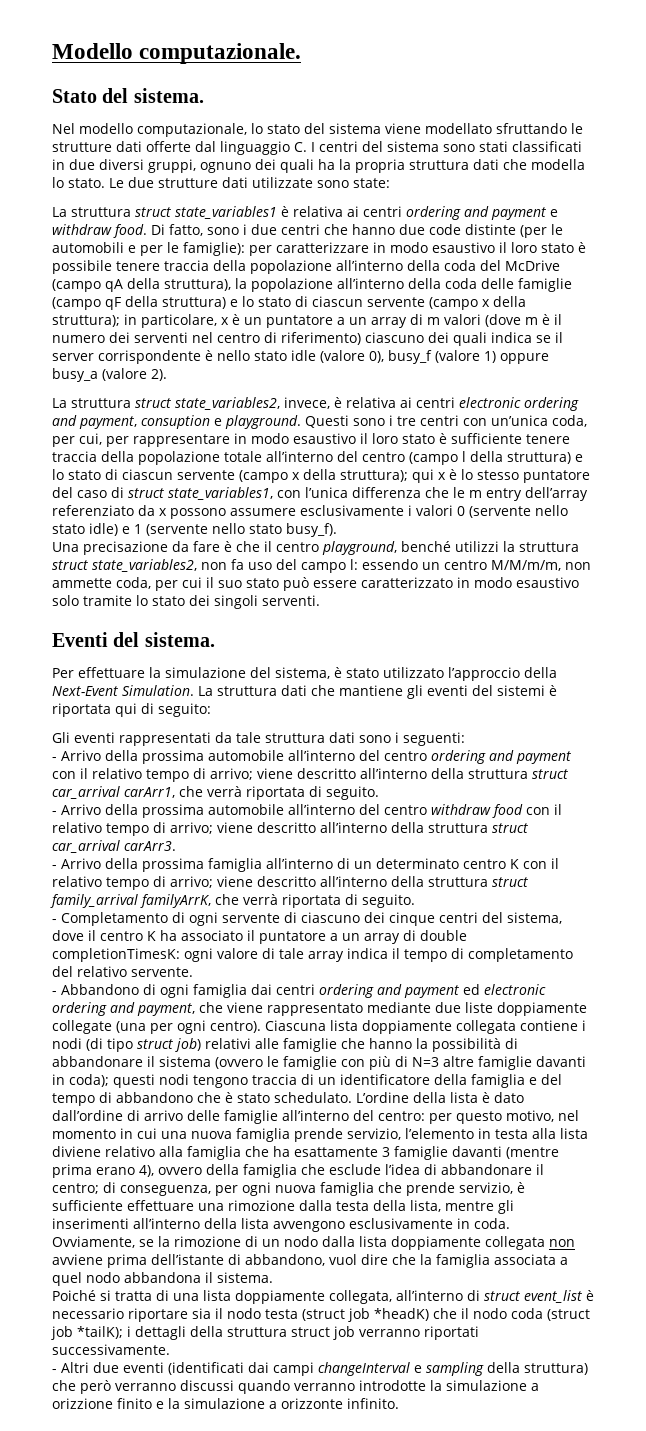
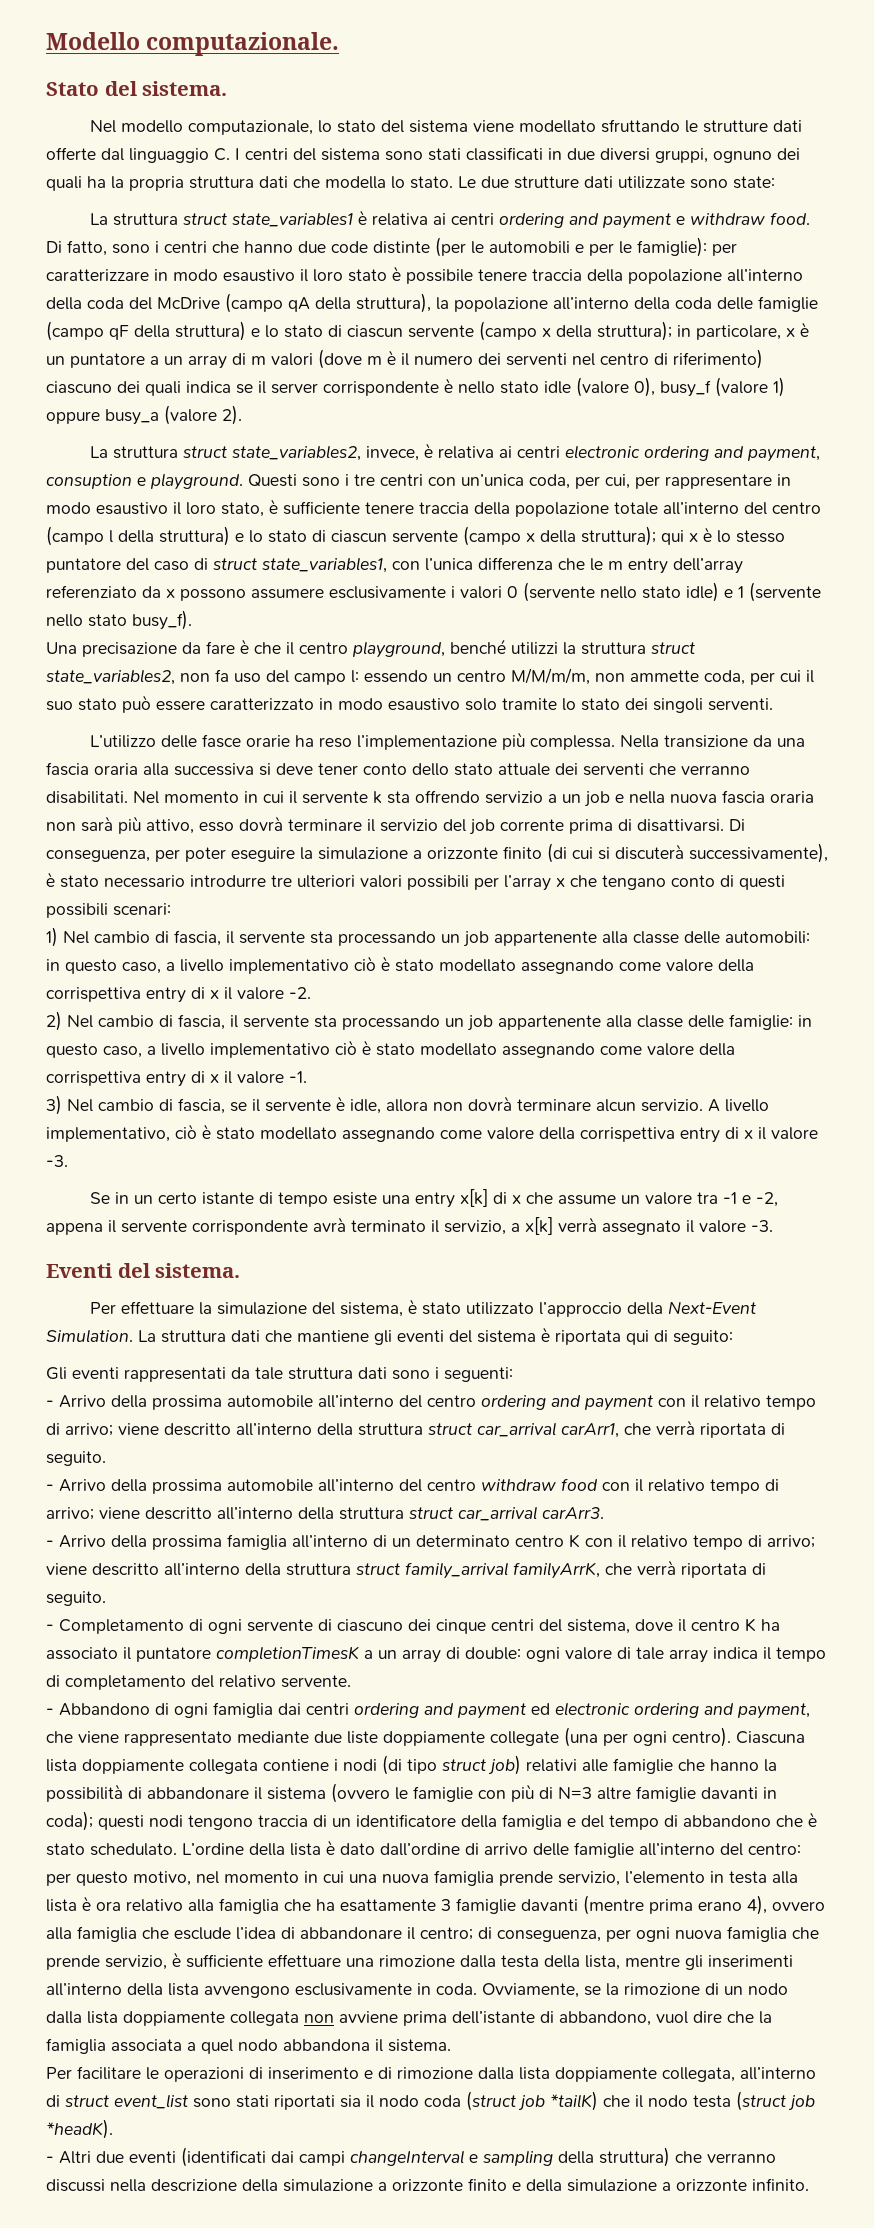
[251,224,277,235] due -> (159, 247) none
[402,434,435,444] stato -> [221,502,264,517] stato,
(320, 600) none -> [90,732,806,750] [46,762,750,776] [46,790,814,807] [46,816,745,835] [46,843,828,863] [46,872,785,891] [46,903,171,918] [46,927,810,947] [46,956,754,974] [46,987,311,1003] [46,1011,812,1031] [46,1040,735,1058] [46,1071,307,1087] [46,1095,769,1115] [46,1124,818,1143] [46,1155,68,1167] [90,1189,779,1208] [46,1217,773,1235] // L’utilizzo delle fasce orarie ha reso l’implementazione più complessa. Nella transizione da una fascia oraria alla successiva si deve tener conto dello stato attuale dei serventi che verranno disabilitati. Nel momento in cui il servente k sta offrendo servizio a un job e nella nuova fascia oraria non sarà più attivo, esso dovrà terminare il servizio del job corrente prima di disattivarsi. Di conseguenza, per poter eseguire la simulazione a orizzonte finito (di cui si discuterà successivamente), è stato necessario introdurre tre ulteriori valori possibili per l’array x che tengano conto di questi possibili scenari: // 1) Nel cambio di fascia, il servente sta processando un job appartenente alla classe delle automobili: in questo caso, a livello implementativo ciò è stato modellato assegnando come valore della corrispettiva entry di x il valore -2. // 2) Nel cambio di fascia, il servente sta processando un job appartenente alla classe delle famiglie: in questo caso, a livello implementativo ciò è stato modellato assegnando come valore della corrispettiva entry di x il valore -1. // 3) Nel cambio di fascia, se il servente è idle, allora non dovrà terminare alcun servizio. A livello implementativo, ciò è stato modellato assegnando come valore della corrispettiva entry di x il valore -3. // Se in un certo istante di tempo esiste una entry x[k] di x che assume un valore tra -1 e -2, appena il servente corrispondente avrà terminato il servizio, a x[k] verrà assegnato il valore -3.
[497,685,545,696] sistemi -> [477,1330,536,1343] sistema
[330,930,467,944] [52,948,180,962] a un array di double completionTimesK: -> [216,1646,521,1663] completionTimesK a un array di double:
[52,1146,101,1157] diviene -> [82,1896,121,1911] è ora
[206,1164,239,1175] della -> [46,1927,72,1940] alla
[52,1290,199,1301] Poiché si tratta di una -> [46,2066,514,2082] Per facilitare le operazioni di inserimento e di rimozione dalla
[586,1290,594,1301] [52,1308,590,1322] [51,1326,479,1340] [52,1344,170,1355] è necessario riportare sia il nodo testa (struct job *headK) che il nodo coda (struct job *tailK); i dettagli della struttura struct job verranno riportati successivamente. -> [193,2091,815,2111] [46,2119,113,2139] sono stati riportati sia il nodo coda (struct job *tailK) che il nodo testa (struct job *headK).
[80,1380,111,1394] però -> (702, 2157) none
[238,1380,539,1394] [52,1398,113,1409] quando verranno introdotte la simulazione a orizzione -> [110,2179,463,2192] nella descrizione della simulazione a orizzonte
[168,1398,180,1409] la -> [526,2179,562,2192] della

